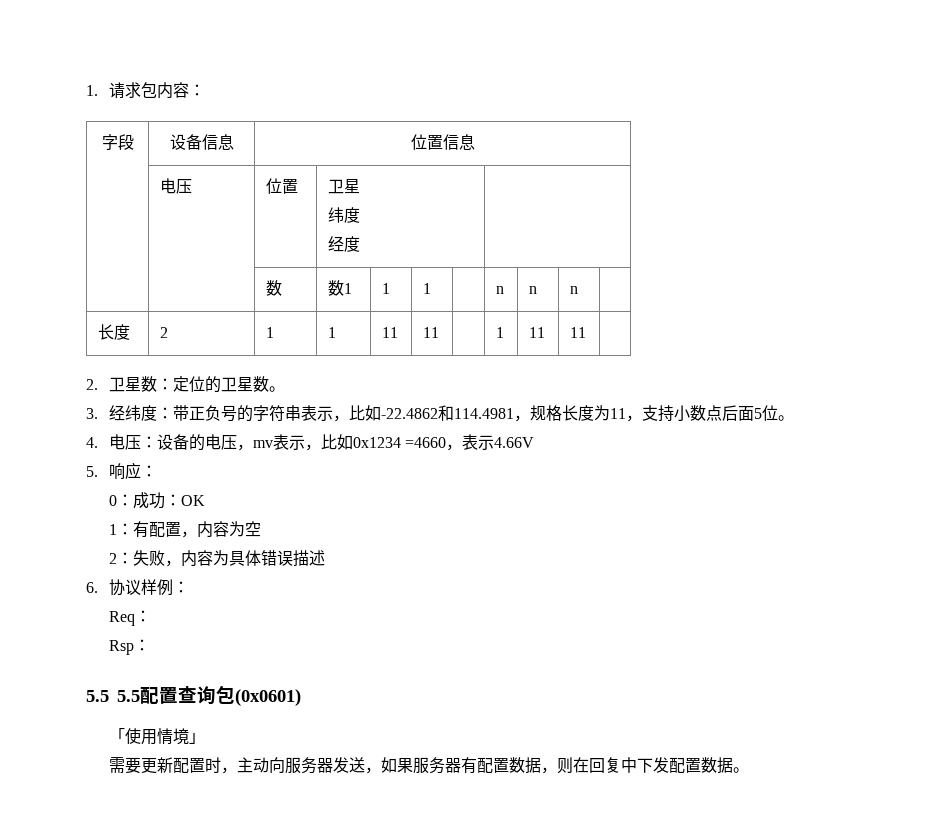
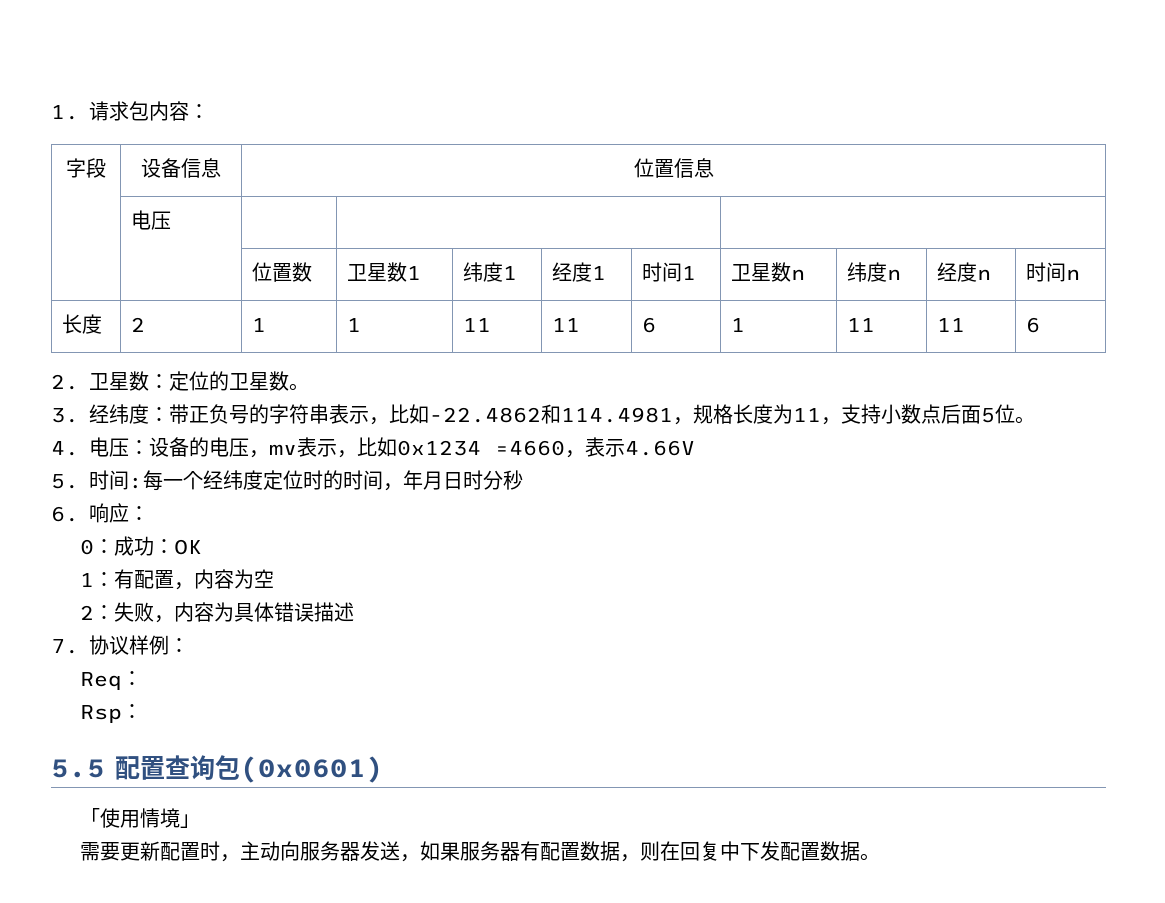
[265,178,298,194] [327,179,360,194] [327,207,360,223] [327,236,360,252] [265,280,282,296] 位置 | 卫星 // 纬度 // 经度 | // | | 数 | -> [251,262,312,282] [346,263,387,281] | | // | | 位置数 | 卫星
[381,283,390,294] [422,283,431,294] [495,286,504,294] [528,286,537,294] [569,286,578,294] 1 | 1 | | n | n | n | -> [462,262,517,282] [551,262,606,282] [641,262,696,282] [730,262,805,282] [846,262,901,282] [936,262,991,282] [1025,262,1080,282] 纬度1 | 经度1 | 时间1 | 卫星数n | 纬度n | 经度n | 时间n
[495,327,504,338] [528,327,545,338] [569,327,586,338] | 1 | 11 | 11 | -> [641,317,656,333] [730,318,745,332] [846,318,875,332] [936,318,965,332] [1025,317,1040,333] 6 | 1 | 11 | 11 | 6
(98, 471) none -> [89,470,523,491] [51,506,79,522] 时间:每一个经纬度定位时的时间，年月日时分秒 // 6.
[86,582,98,593] 6. -> [51,639,79,654] 7.
[117,690,140,702] 5.5 -> (105, 768) none

